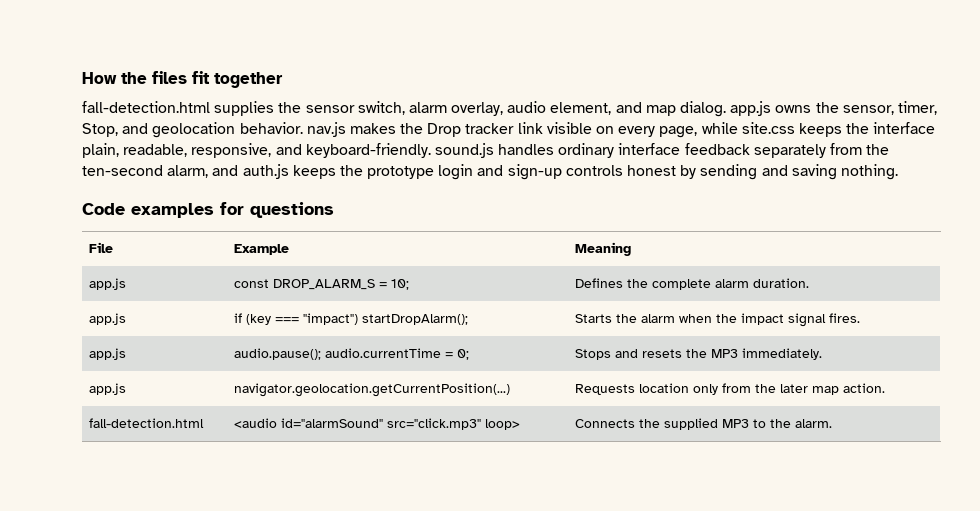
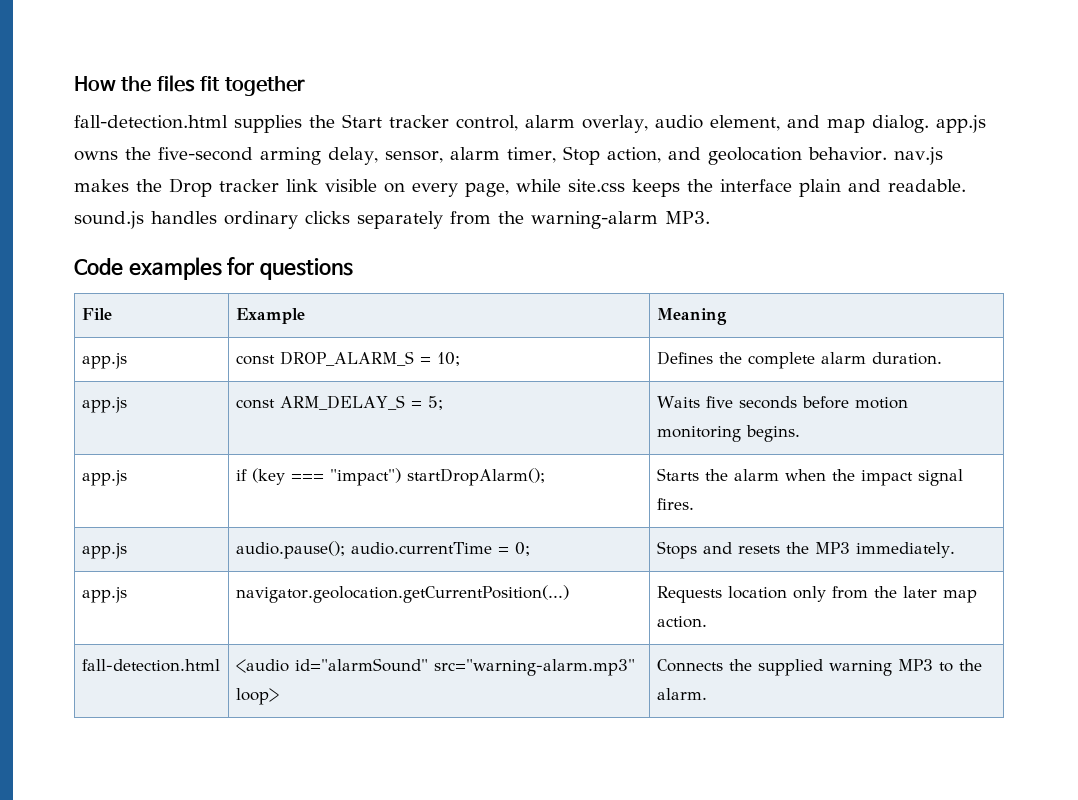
[305,101,405,115] sensor switch, -> [342,114,518,131] Start tracker control,
[842,101,937,115] [82,123,118,137] sensor, timer, Stop, -> [158,146,661,165] five-second arming delay, sensor, alarm timer, Stop action,
[82,143,431,158] plain, readable, responsive, and keyboard-friendly. -> [799,179,966,197] plain and readable.
[618,143,750,155] interface feedback -> [305,211,350,224] clicks
[82,164,898,180] ten-second alarm, and auth.js keeps the prototype login and sign-up controls honest by sending and saving nothing. -> [531,211,710,229] warning-alarm MP3.
(810, 283) none -> [81,397,127,413] [235,395,443,410] [656,396,908,409] [656,425,800,442] // app.js | const ARM_DELAY_S = 5; | Waits five seconds before motion monitoring begins.
[387,418,482,430] src="click.mp3" -> [433,659,635,676] src="warning-alarm.mp3"
(719, 424) none -> [828,660,892,676] warning

